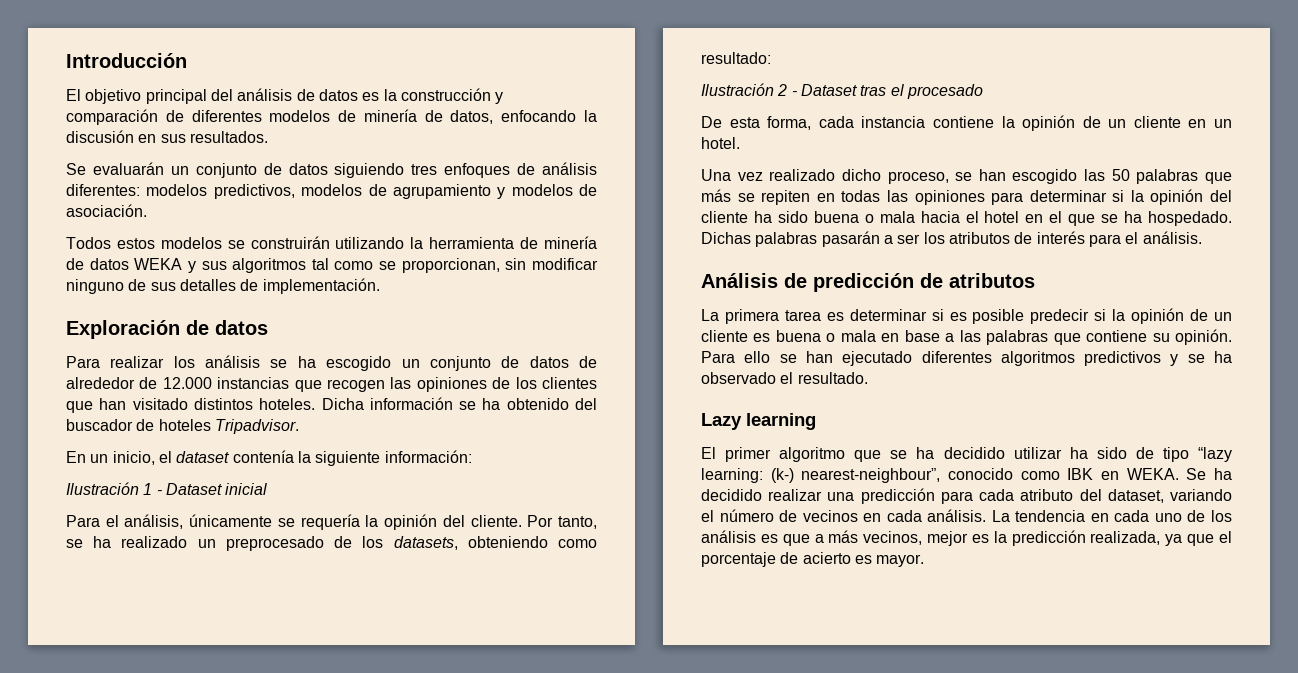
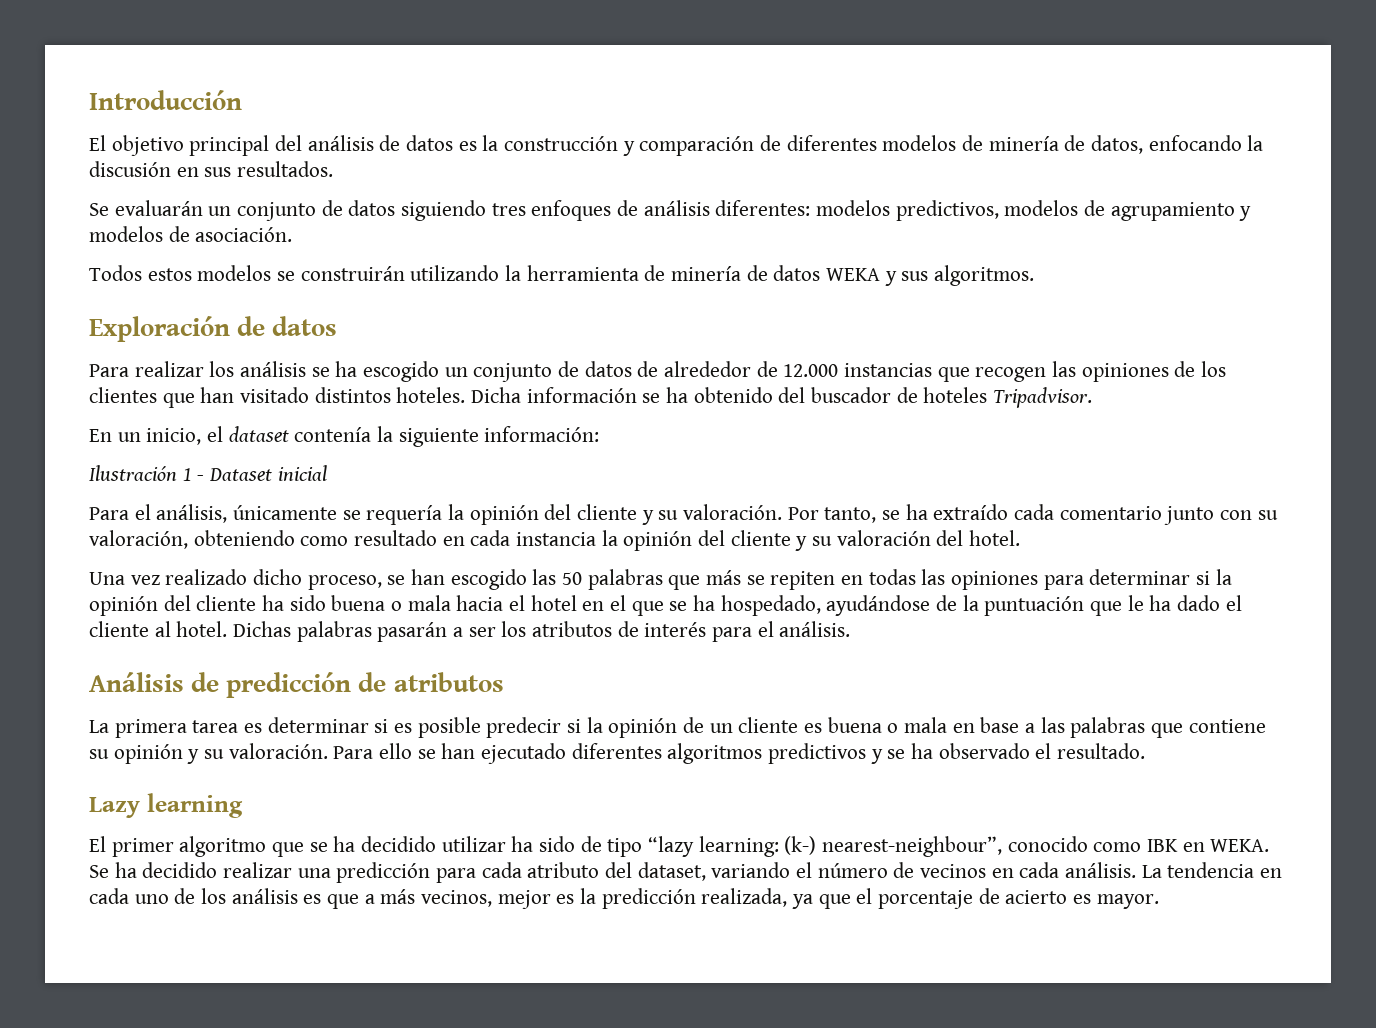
[232,258,598,273] [66,278,380,294] algoritmos tal como se proporcionan, sin modificar ninguno de sus detalles de implementación. -> [934,265,1035,286] algoritmos.
[470,515,598,529] [66,536,597,551] [701,52,771,64] [701,83,983,99] [701,116,812,130] cliente. Por tanto, se ha realizado un preprocesado de los datasets, obteniendo como resultado: // Ilustración 2 - Dataset tras el procesado // De esta forma, -> [577,504,1278,525] [89,530,465,549] cliente y su valoración. Por tanto, se ha extraído cada comentario junto con su valoración, obteniendo como resultado en
[932,115,1232,131] contiene la opinión de un cliente en un -> [601,530,964,551] la opinión del cliente y su valoración del
[1148,211,1232,226] hospedado. -> [720,595,1242,616] [89,621,228,637] hospedado, ayudándose de la puntuación que le ha dado el cliente al hotel.
[1175,329,1232,345] opinión. -> [113,743,328,764] opinión y su valoración.

